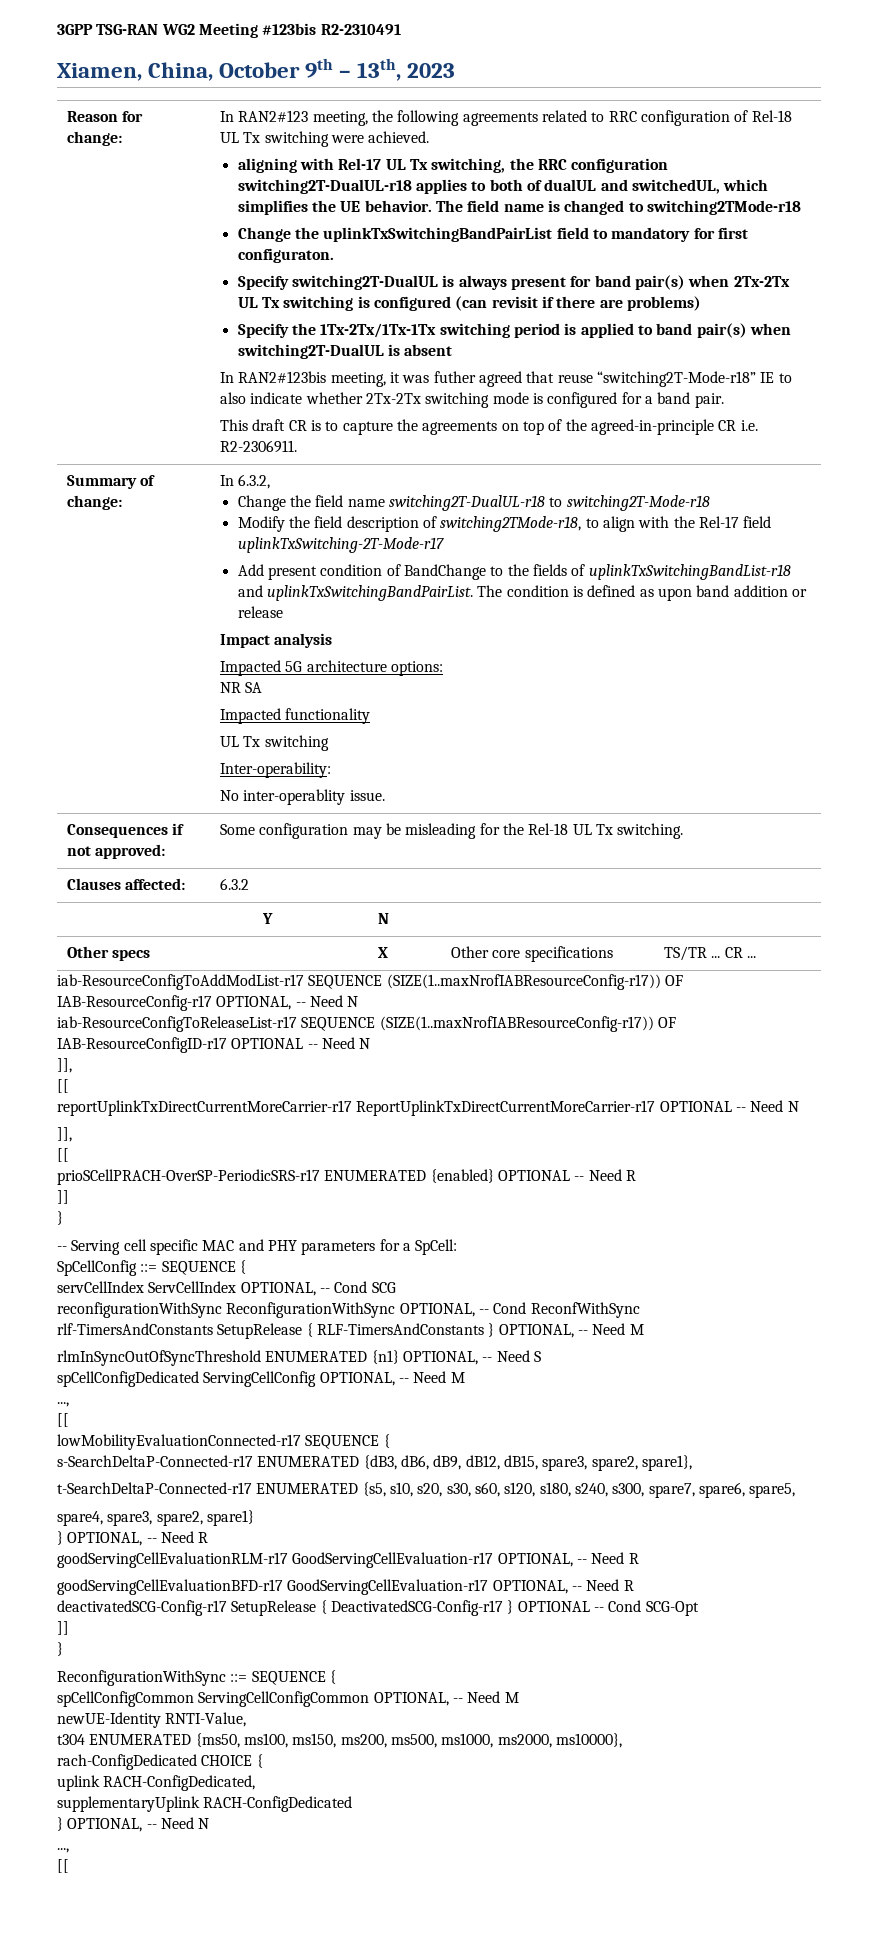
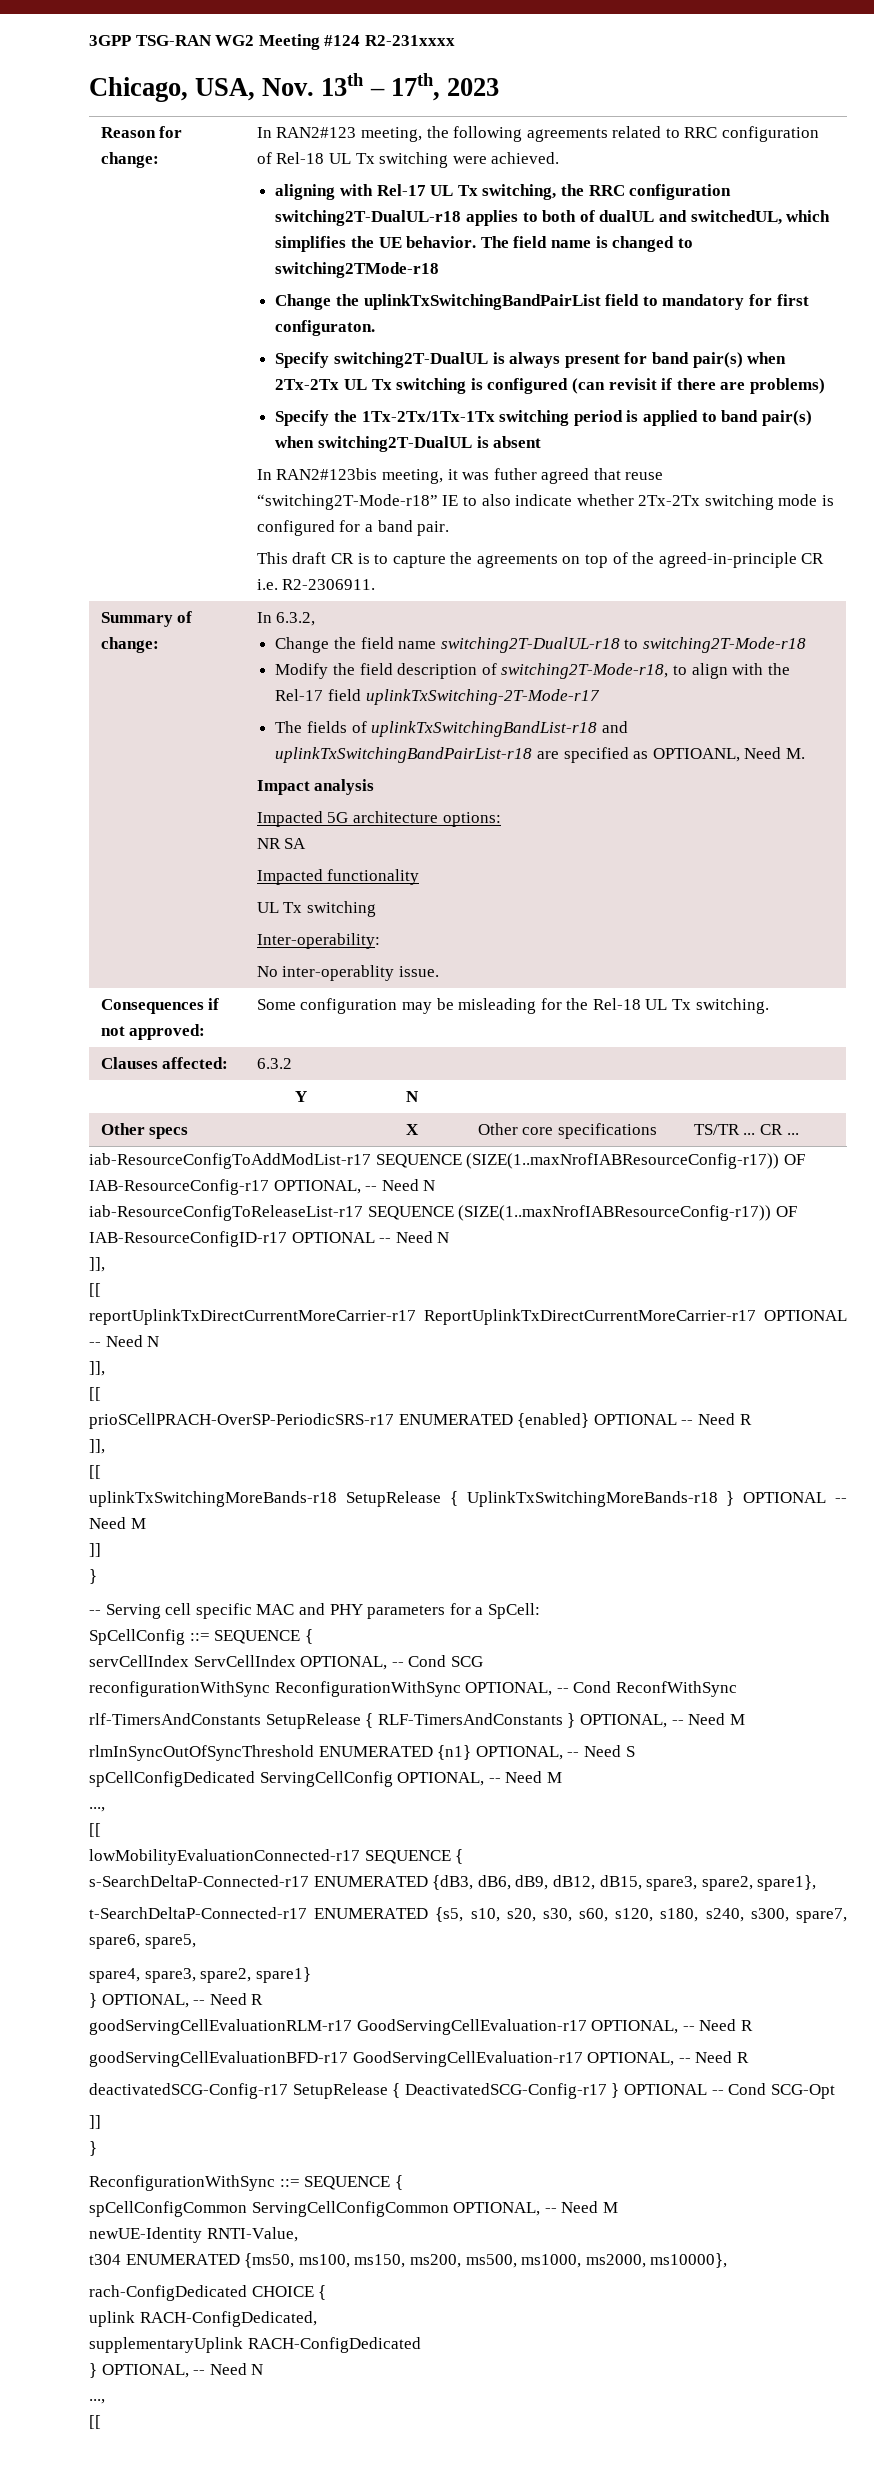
[262,23,401,35] [57,58,402,81] #123bis R2-2310491 // Xiamen, China, October 9th – 13th, -> [324,35,455,46] [89,73,440,102] #124 R2-231xxxx // Chicago, USA, Nov. 13th – 17th,
[440,516,582,532] switching2TMode-r18, -> [501,663,669,679] switching2T-Mode-r18,
[237,564,791,580] [237,585,807,601] [237,606,283,618] Add present condition of BandChange to the fields of uplinkTxSwitchingBandList-r18 and uplinkTxSwitchingBandPairList. The condition is defined as upon band addition or release -> [275,721,628,737] [275,747,805,763] The fields of uplinkTxSwitchingBandList-r18 and uplinkTxSwitchingBandPairList-r18 are specified as OPTIOANL, Need M.
(636, 1175) none -> [89,1439,105,1454] [89,1465,101,1479] [89,1491,848,1507] [89,1517,146,1529] // ]], // [[ // uplinkTxSwitchingMoreBands-r18 SetupRelease { UplinkTxSwitchingMoreBands-r18 } OPTIONAL -- Need M

